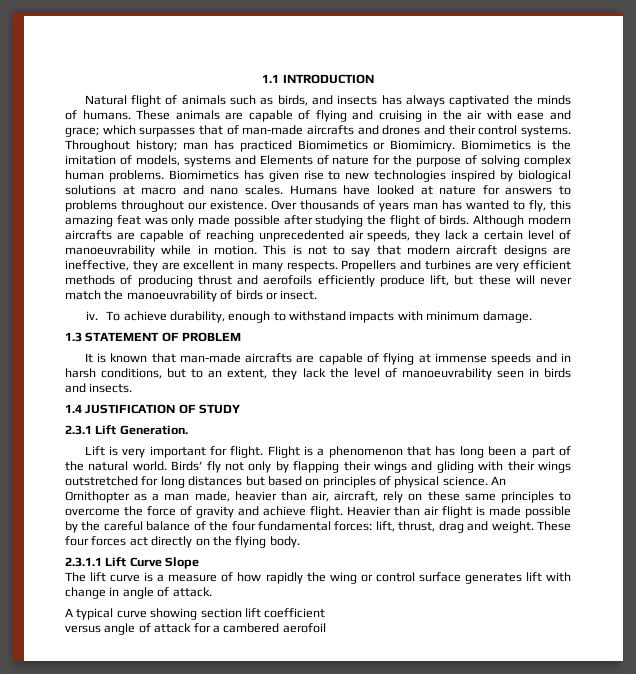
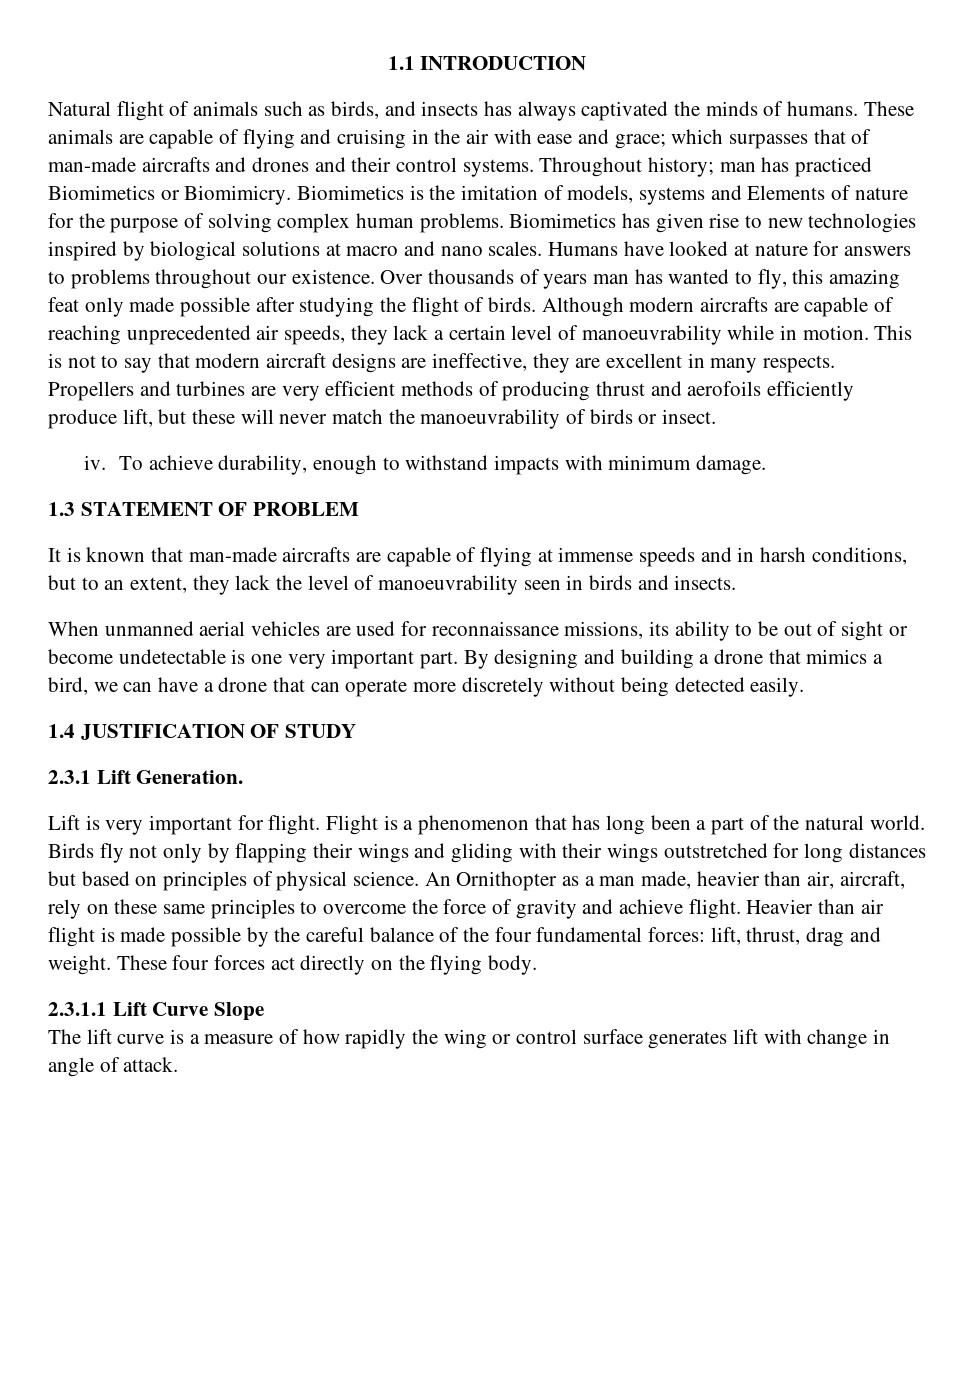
[144,217,168,225] was -> (79, 304) none
(133, 388) none -> [48,621,908,641] [48,649,884,669] [48,677,805,697] // When unmanned aerial vehicles are used for reconnaissance missions, its ability to be out of sight or become undetectable is one very important part. By designing and building a drone that mimics a bird, we can have a drone that can operate more discretely without being detected easily.
[171,461,203,471] Birds’ -> [48,843,94,858] Birds
[65,608,326,620] [65,623,326,635] // A typical curve showing section lift coefficient // versus angle of attack for a cambered aerofoil -> (179, 1064) none

